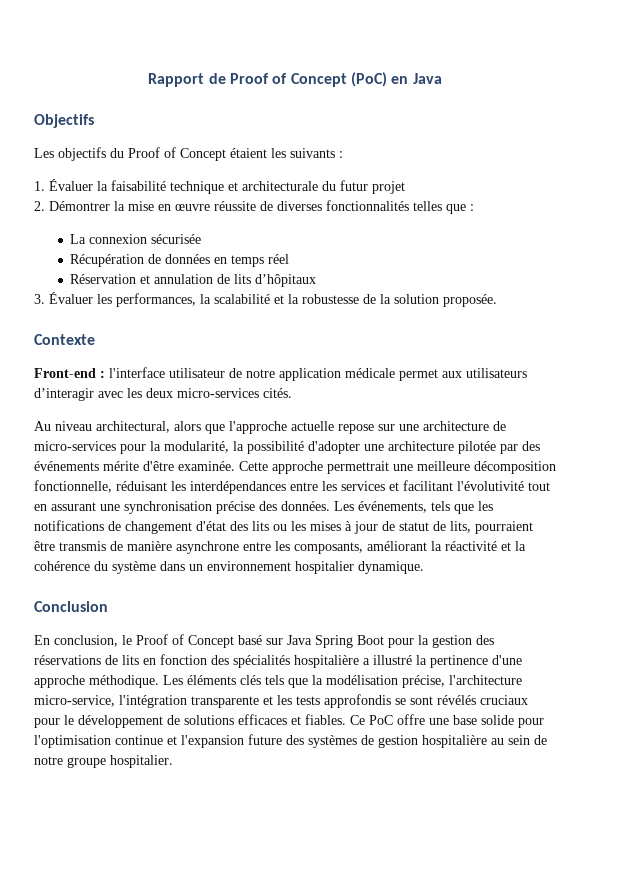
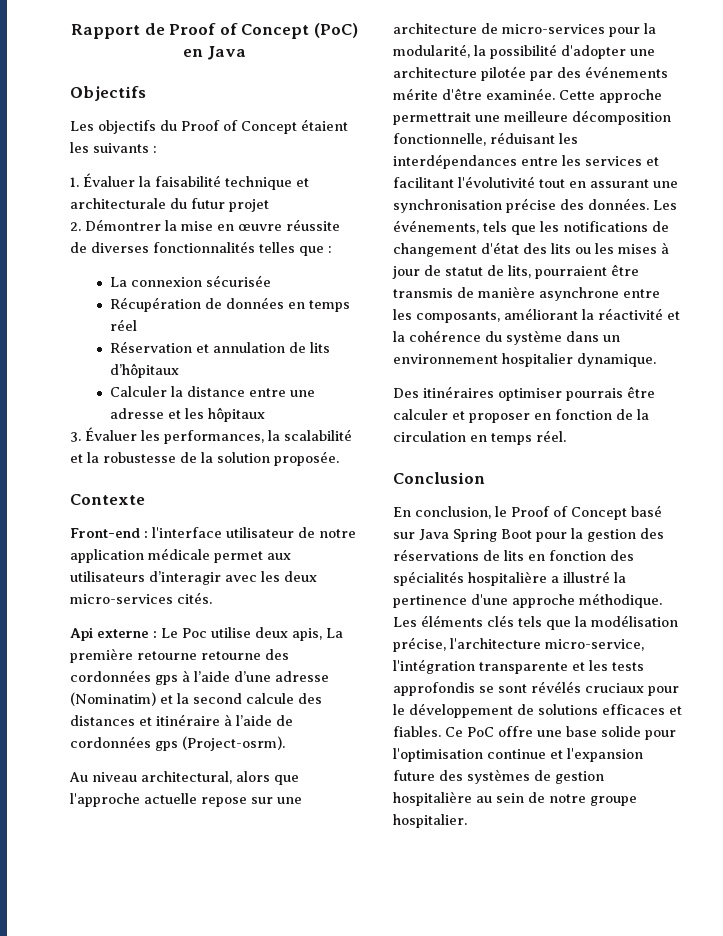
(317, 280) none -> [109,386,315,397] [109,407,265,422] // Calculer la distance entre une adresse et les hôpitaux
(292, 393) none -> [70,627,343,641] [70,648,289,663] [70,670,329,685] [70,692,322,706] [70,714,293,726] [70,736,285,751] // Api externe : Le Poc utilise deux apis, La première retourne retourne des cordonnées gps à l’aide d’une adresse (Nominatim) et la second calcule des distances et itinéraire à l’aide de cordonnées gps (Project-osrm).
(424, 567) none -> [393,386,655,401] [393,409,649,423] [393,430,566,445] // Des itinéraires optimiser pourrais être calculer et proposer en fonction de la circulation en temps réel.

